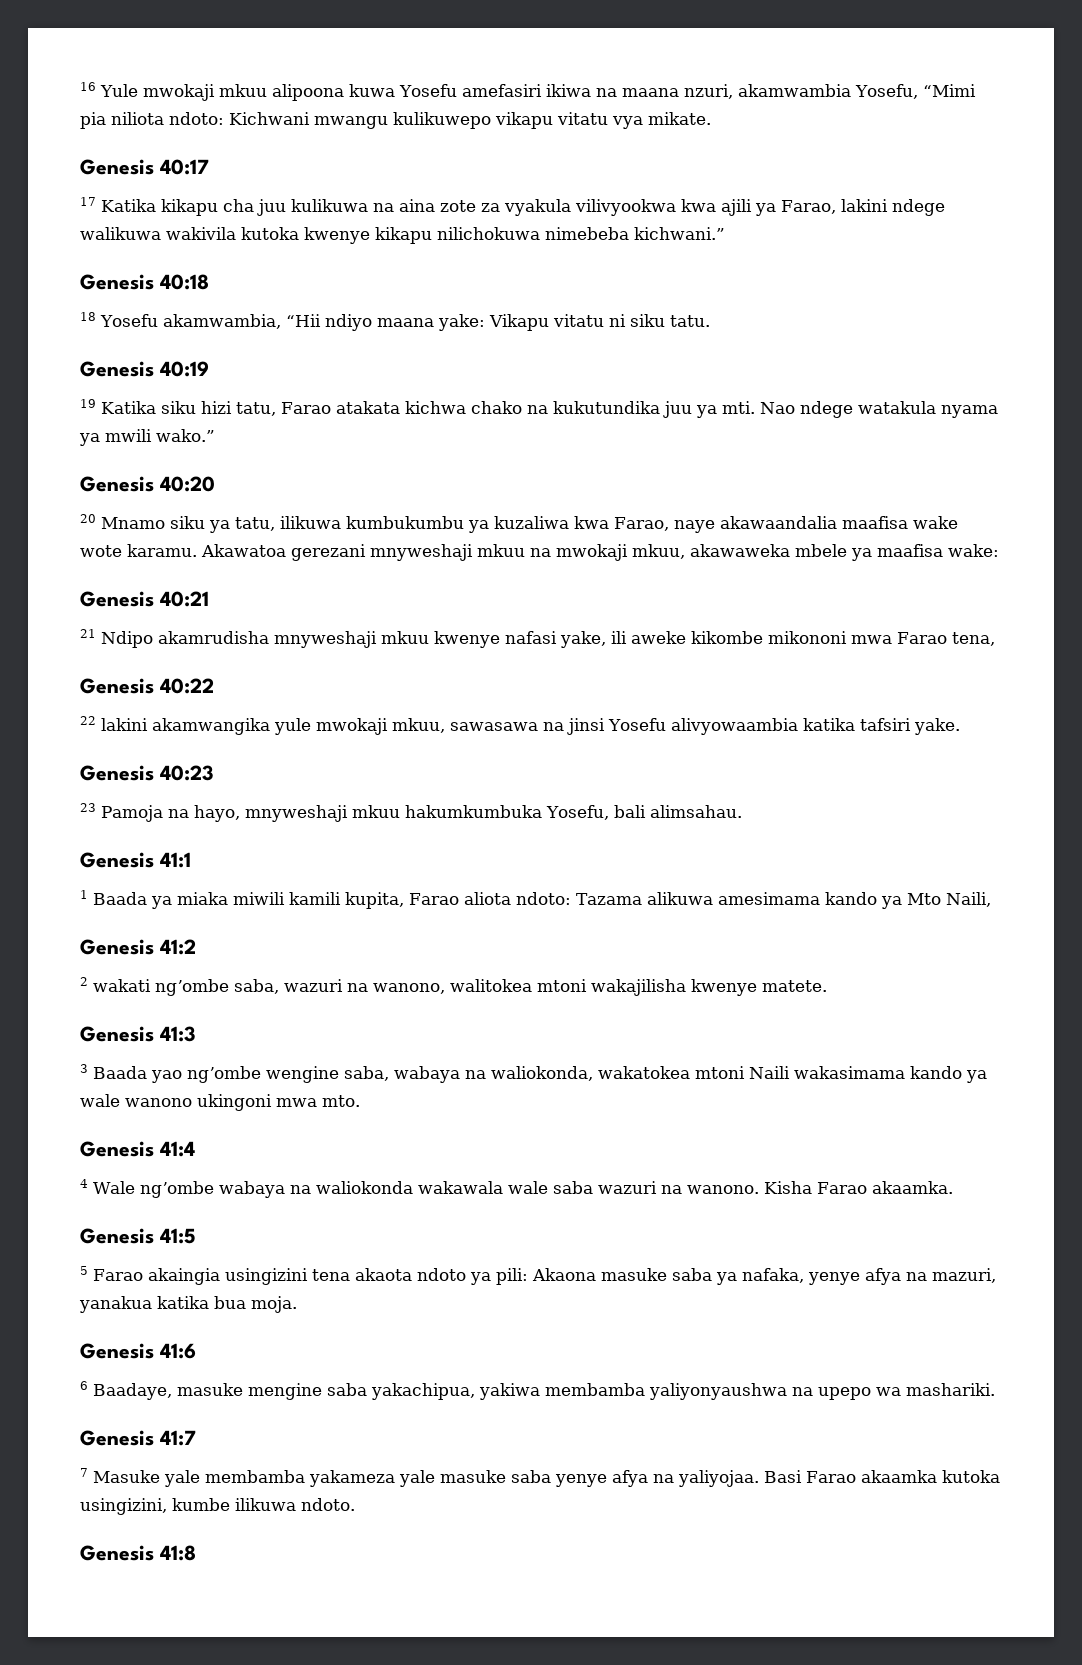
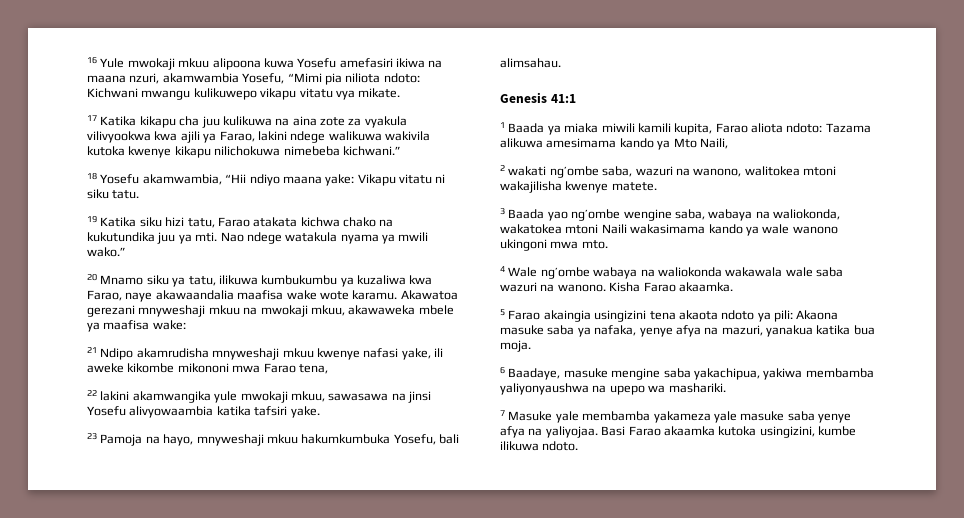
[80,159,209,175] // Genesis 40:17 -> (401, 93) none
[80,274,209,290] // Genesis 40:18 -> (401, 151) none
[80,361,209,377] // Genesis 40:19 -> (140, 194) none
[80,476,215,492] // Genesis 40:20 -> (126, 252) none
[80,591,209,607] // Genesis 40:21 -> (186, 325) none
[80,678,214,694] // Genesis 40:22 -> (328, 369) none
[80,765,214,781] // Genesis 40:23 -> (320, 412) none
[80,939,196,955] // Genesis 41:2 -> (728, 143) none
[80,1026,196,1042] // Genesis 41:3 -> (657, 186) none
[80,1141,195,1157] // Genesis 41:4 -> (608, 244) none
[80,1228,196,1244] // Genesis 41:5 -> (733, 287) none
[80,1343,196,1359] // Genesis 41:6 -> (531, 346) none
[80,1430,196,1446] // Genesis 41:7 -> (726, 388) none
[80,1545,196,1561] // Genesis 41:8 -> (579, 446) none

